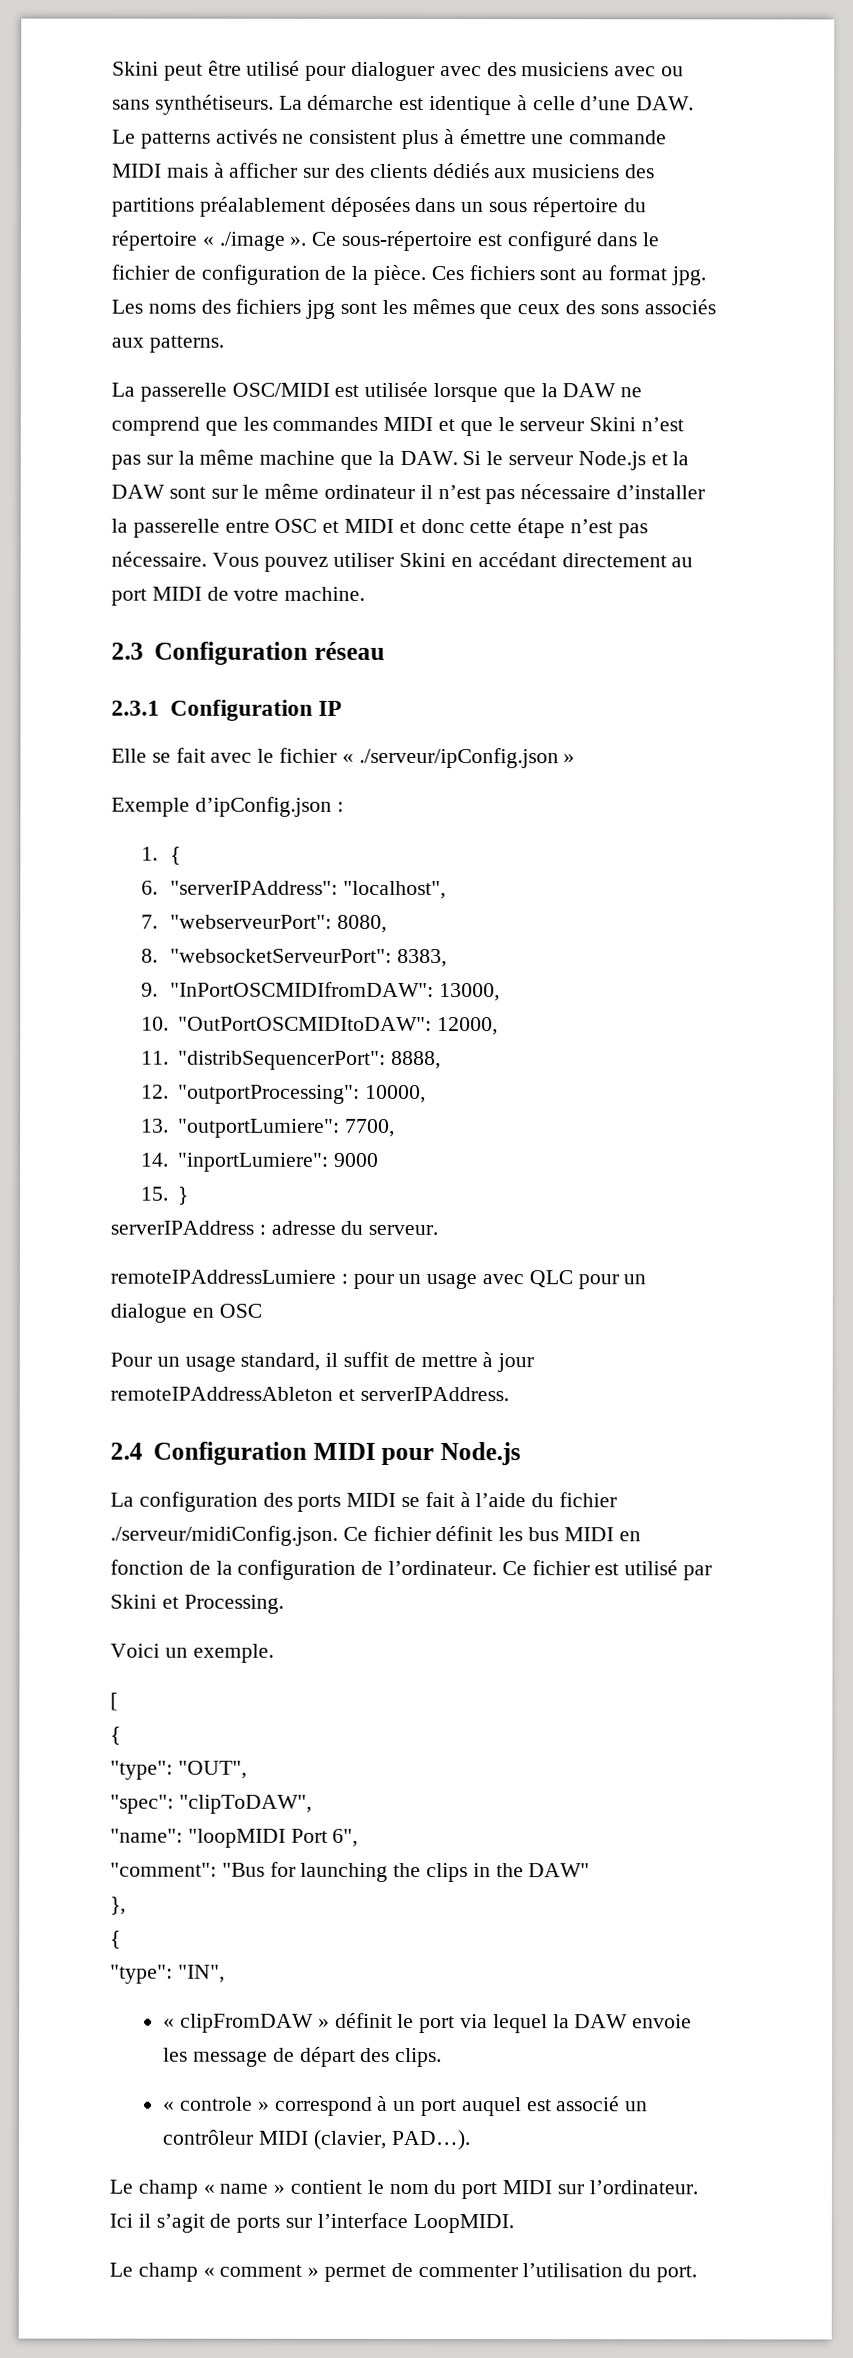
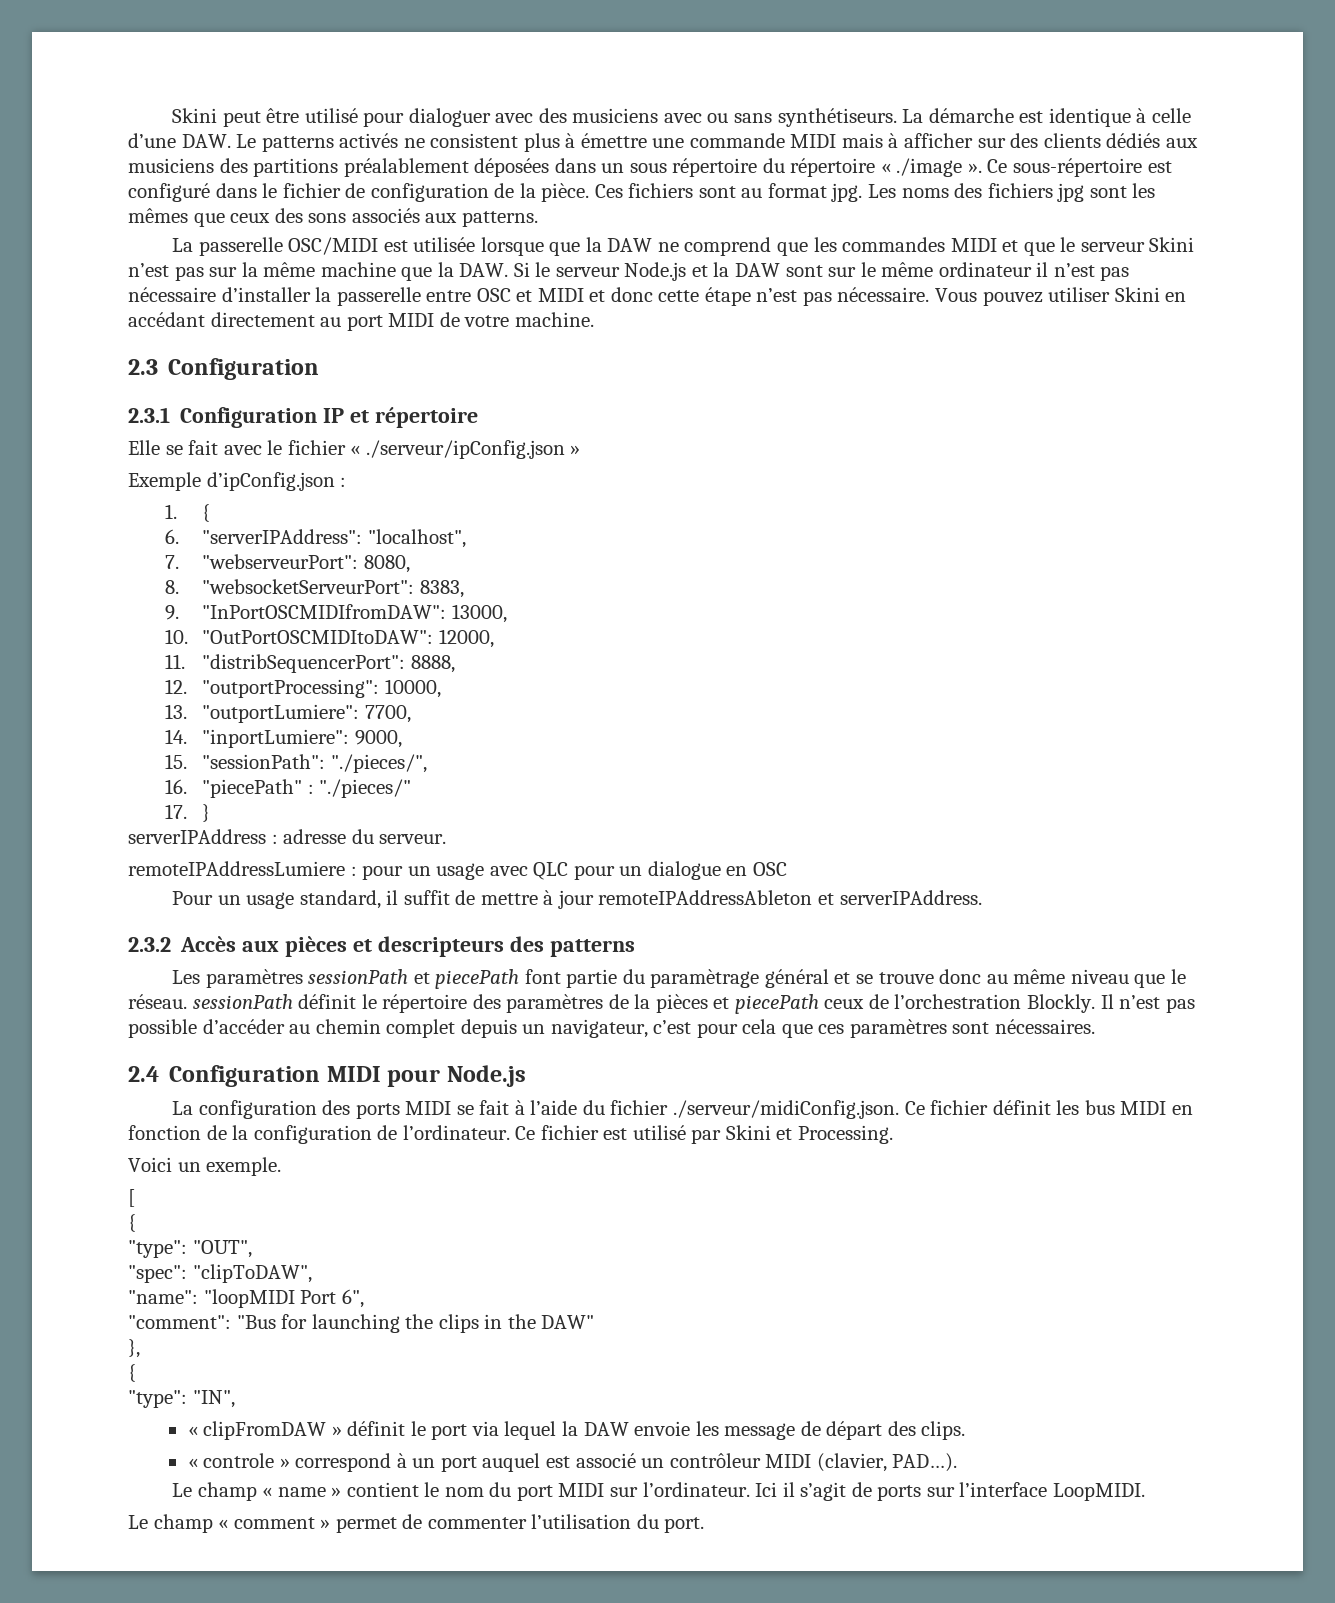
[313,641,385,660] réseau -> (320, 369) none
(342, 708) none -> [350,407,479,428] et répertoire
[334,1152,380,1167] [139,1186,168,1201] 9000 // 15. -> [354,730,402,748] [165,754,427,773] [165,779,412,798] [165,804,188,819] 9000, // 15. "sessionPath": "./pieces/", // 16. "piecePath" : "./pieces/" // 17.
(509, 1394) none -> [128,936,635,957] [172,969,1186,989] [128,994,1195,1014] [128,1019,1096,1038] // 2.3.2 Accès aux pièces et descripteurs des patterns // Les paramètres sessionPath et piecePath font partie du paramètrage général et se trouve donc au même niveau que le réseau. sessionPath définit le répertoire des paramètres de la pièces et piecePath ceux de l’orchestration Blockly. Il n’est pas possible d’accéder au chemin complet depuis un navigateur, c’est pour cela que ces paramètres sont nécessaires.

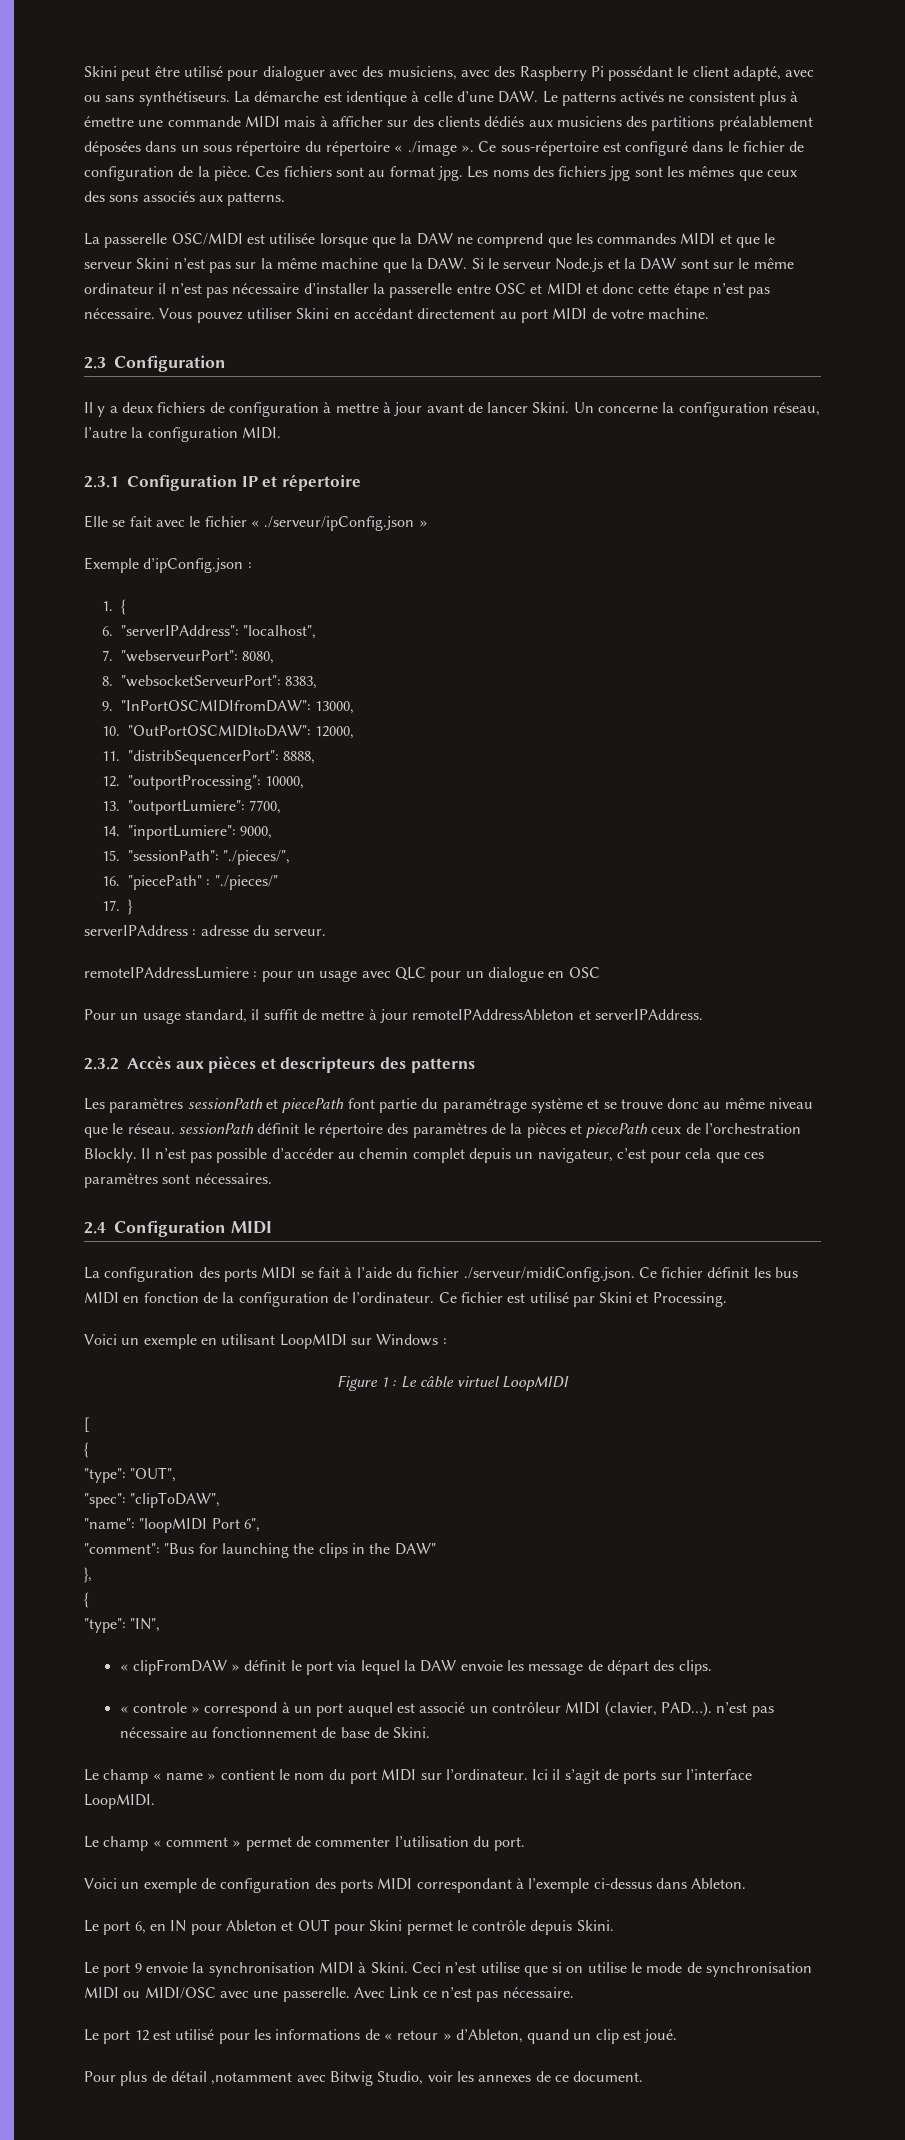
[572,108,659,123] musiciens -> [387,66,782,81] musiciens, avec des Raspberry Pi possédant le client adapté,
(320, 369) none -> [84,402,821,417] [84,427,281,442] // Il y a deux fichiers de configuration à mettre à jour avant de lancer Skini. Un concerne la configuration réseau, l’autre la configuration MIDI.
[650,969,829,988] paramètrage général -> [442,1098,583,1113] paramétrage système
[387,1065,526,1087] pour Node.js -> (272, 1227) none
[206,1157,282,1176] exemple. -> [143,1334,447,1349] [336,1375,570,1391] exemple en utilisant LoopMIDI sur Windows : // Figure 1 : Le câble virtuel LoopMIDI
(958, 1462) none -> [716,1702,774,1717] [119,1727,431,1738] n’est pas nécessaire au fonctionnement de base de Skini.
(705, 1525) none -> [84,1878,747,1893] [84,1919,614,1935] [84,1962,813,1977] [84,1987,574,2002] [84,2029,678,2044] [84,2071,644,2086] // Voici un exemple de configuration des ports MIDI correspondant à l’exemple ci-dessus dans Ableton. // Le port 6, en IN pour Ableton et OUT pour Skini permet le contrôle depuis Skini. // Le port 9 envoie la synchronisation MIDI à Skini. Ceci n’est utilise que si on utilise le mode de synchronisation MIDI ou MIDI/OSC avec une passerelle. Avec Link ce n’est pas nécessaire. // Le port 12 est utilisé pour les informations de « retour » d’Ableton, quand un clip est joué. // Pour plus de détail ,notamment avec Bitwig Studio, voir les annexes de ce document.

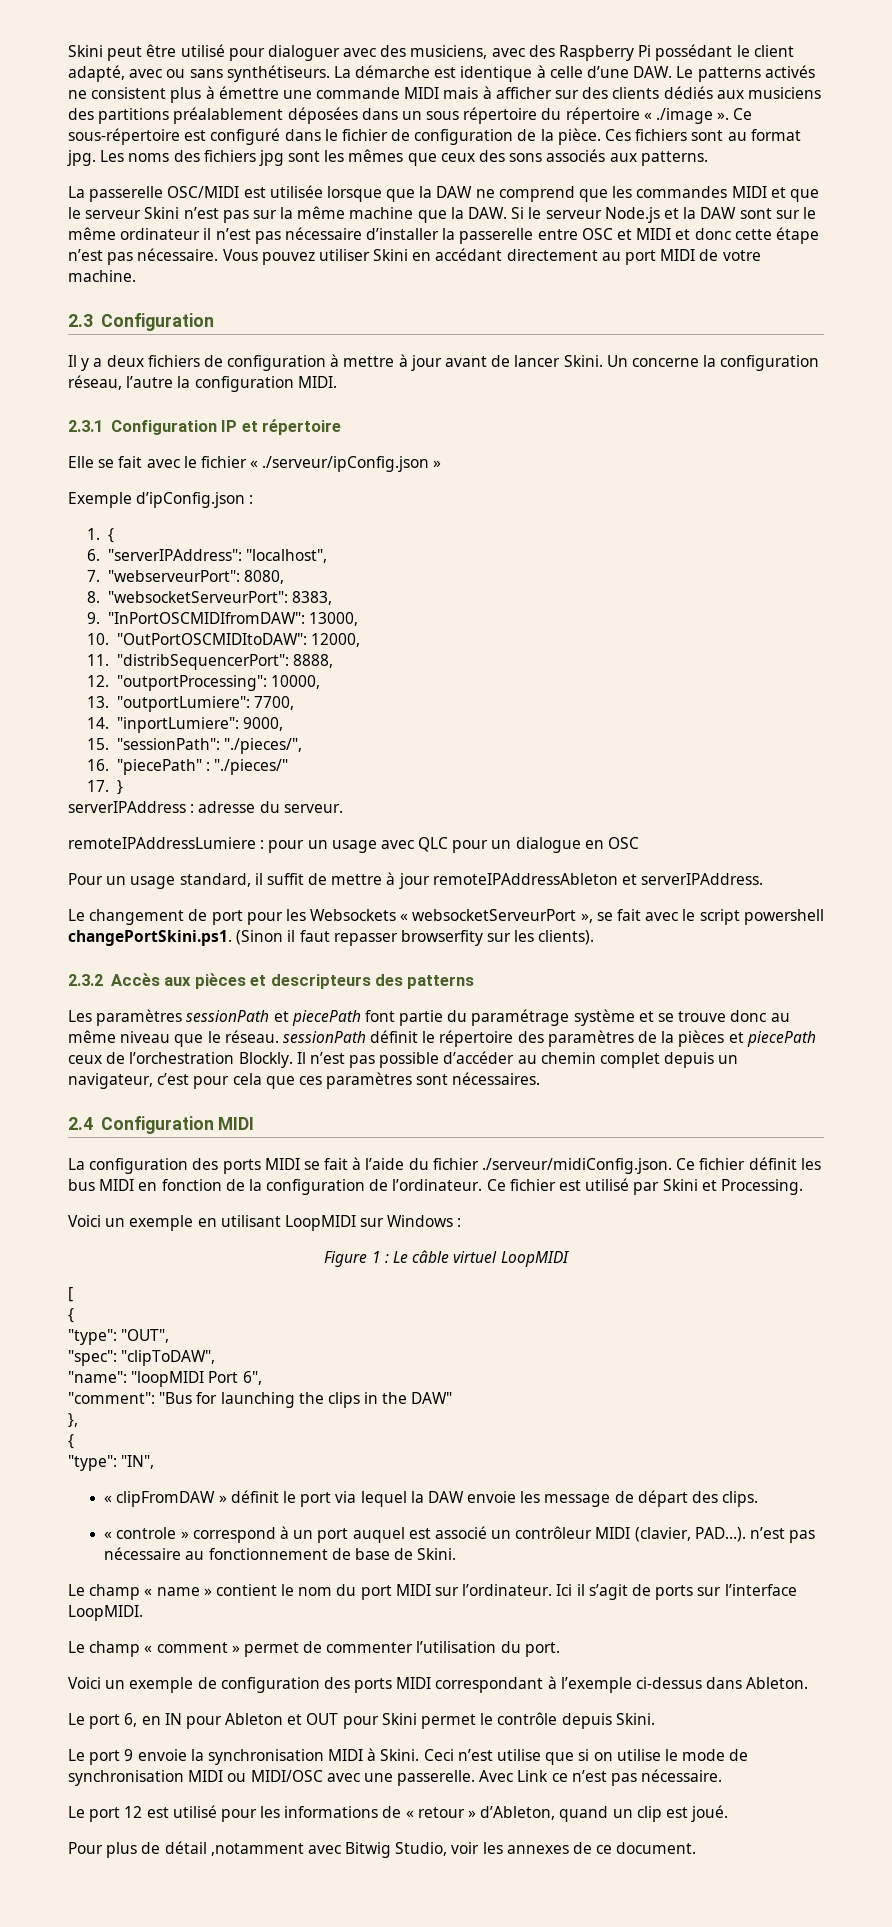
(703, 1014) none -> [68,909,824,925] [68,930,595,946] // Le changement de port pour les Websockets « websocketServeurPort », se fait avec le script powershell changePortSkini.ps1. (Sinon il faut repasser browserfity sur les clients).

